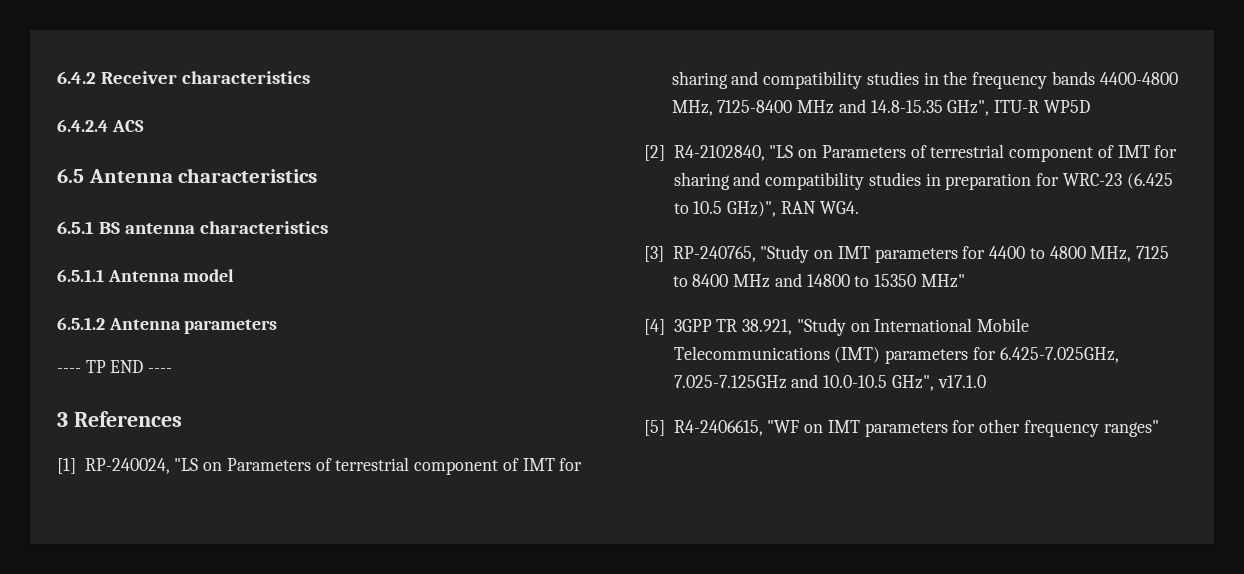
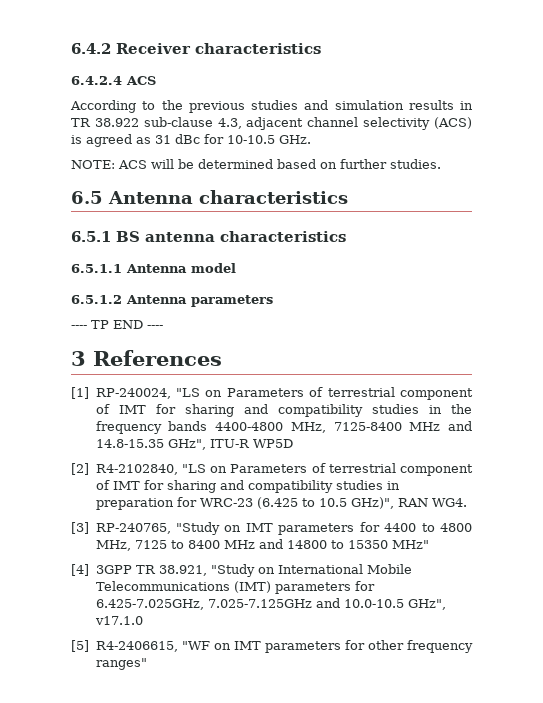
(144, 126) none -> [70,100,473,113] [71,117,472,130] [71,134,311,147] [71,159,441,169] // According to the previous studies and simulation results in TR 38.922 sub-clause 4.3, adjacent channel selectivity (ACS) is agreed as 31 dBc for 10-10.5 GHz. // NOTE: ACS will be determined based on further studies.

